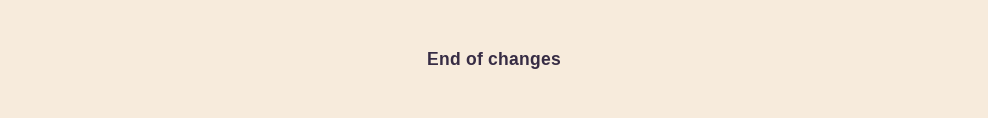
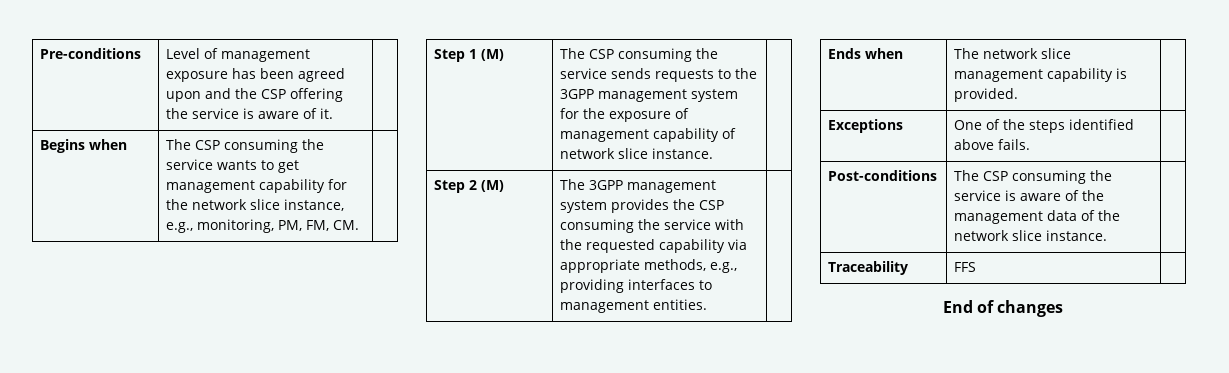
(427, 58) none -> [40,48,142,59] [166,48,311,62] [166,68,346,82] [166,88,344,102] [166,108,334,119] [40,139,128,153] [166,139,325,153] [166,159,300,173] [166,179,348,193] [166,199,345,211] [166,219,360,233] [434,49,505,62] [560,48,719,62] [560,68,758,82] [560,89,739,102] [560,108,690,122] [560,128,737,142] [560,148,714,159] [434,180,505,193] [560,179,717,193] [560,199,725,213] [560,219,745,233] [560,239,748,253] [560,259,738,273] [560,279,713,293] [560,299,708,313] [828,48,904,59] [954,48,1072,59] [954,68,1128,82] [954,88,1019,102] [828,119,904,133] [954,119,1135,133] [954,139,1031,150] [828,170,938,181] [954,170,1113,184] [954,190,1105,201] [954,210,1121,224] [954,230,1108,241] [828,261,909,275] [954,262,977,272] Pre-conditions | Level of management exposure has been agreed upon and the CSP offering the service is aware of it. | // Begins when | The CSP consuming the service wants to get management capability for the network slice instance, e.g., monitoring, PM, FM, CM. | // Step 1 (M) | The CSP consuming the service sends requests to the 3GPP management system for the exposure of management capability of network slice instance. | // Step 2 (M) | The 3GPP management system provides the CSP consuming the service with the requested capability via appropriate methods, e.g., providing interfaces to management entities. | // Ends when | The network slice management capability is provided. | // Exceptions | One of the steps identified above fails. | // Post-conditions | The CSP consuming the service is aware of the management data of the network slice instance. | // Traceability | FFS | //

